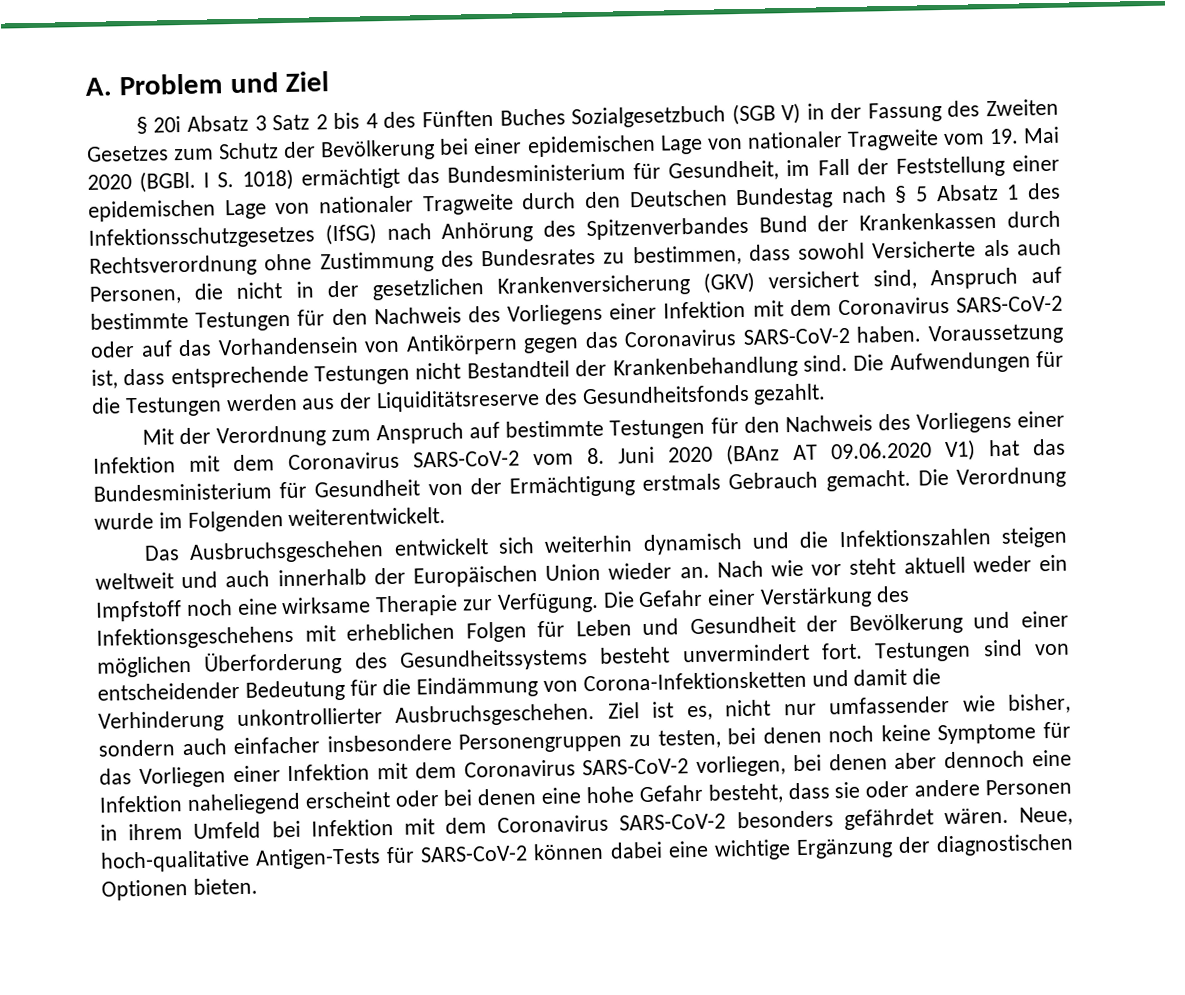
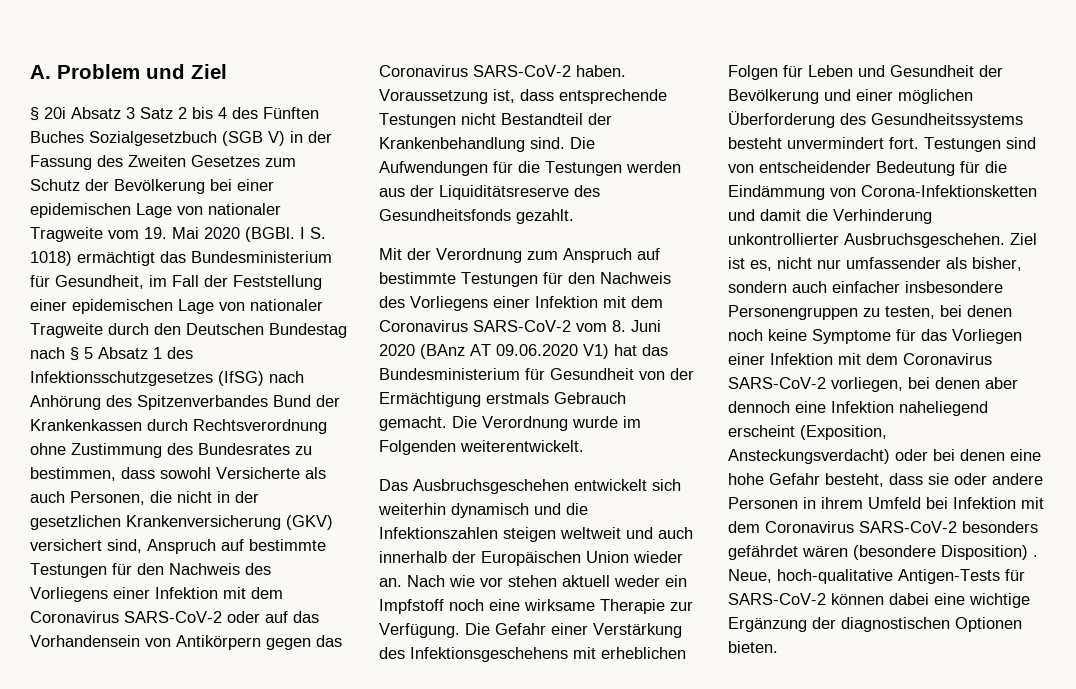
[849,558,897,575] steht -> [508,575,557,587] stehen
[961,695,996,712] wie -> [946,257,967,269] als
(391, 800) none -> [800,425,887,440] [728,449,890,464] (Exposition, Ansteckungsverdacht)
[943,807,1009,825] wären. -> [802,545,1038,560] wären (besondere Disposition) .

